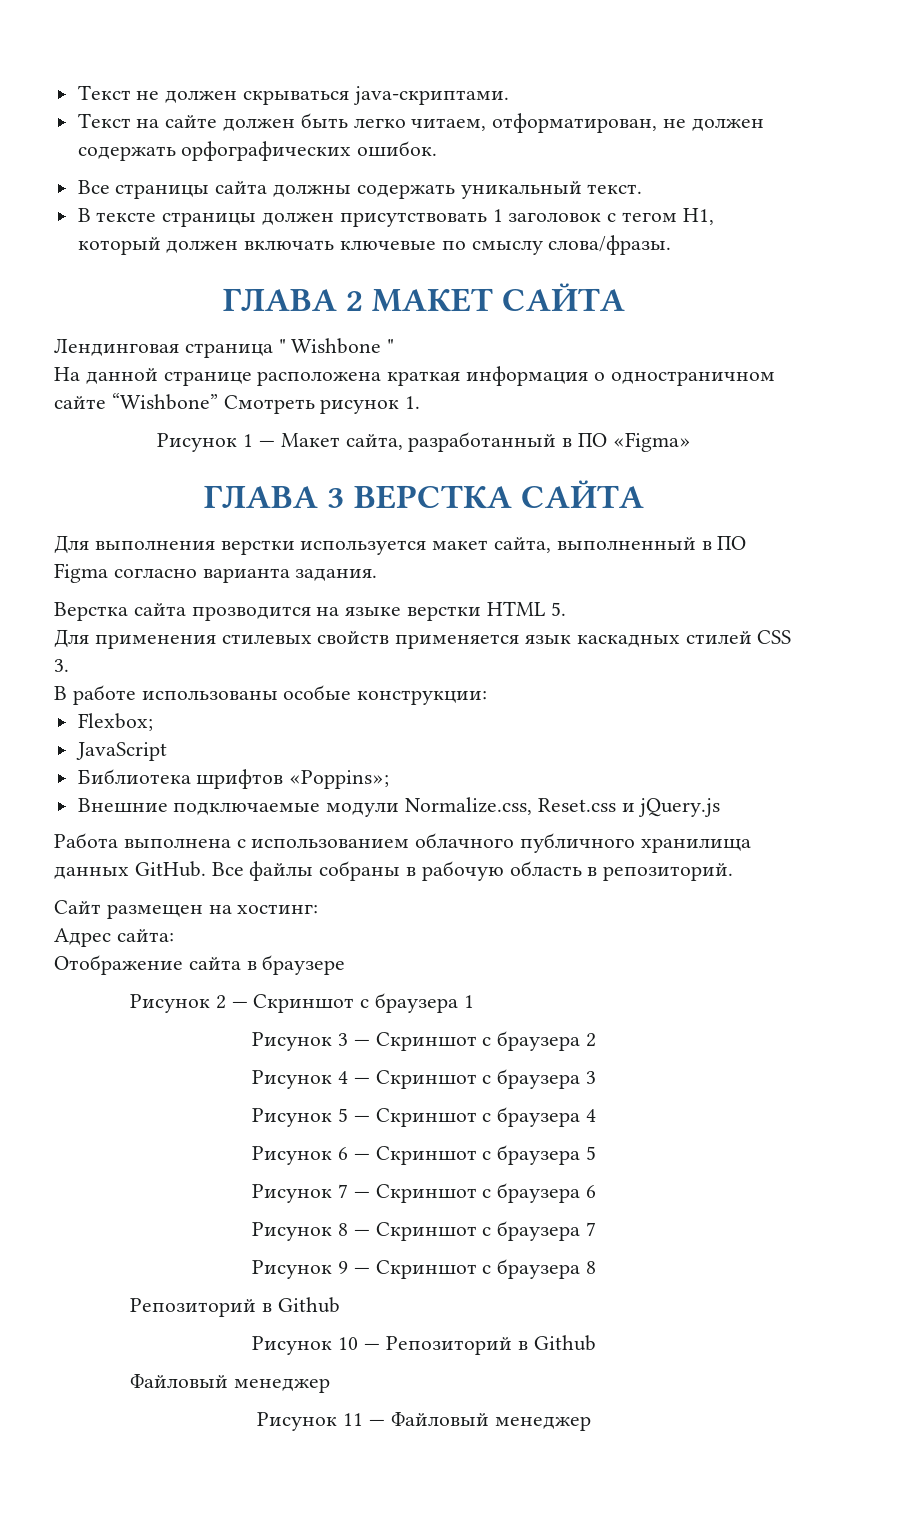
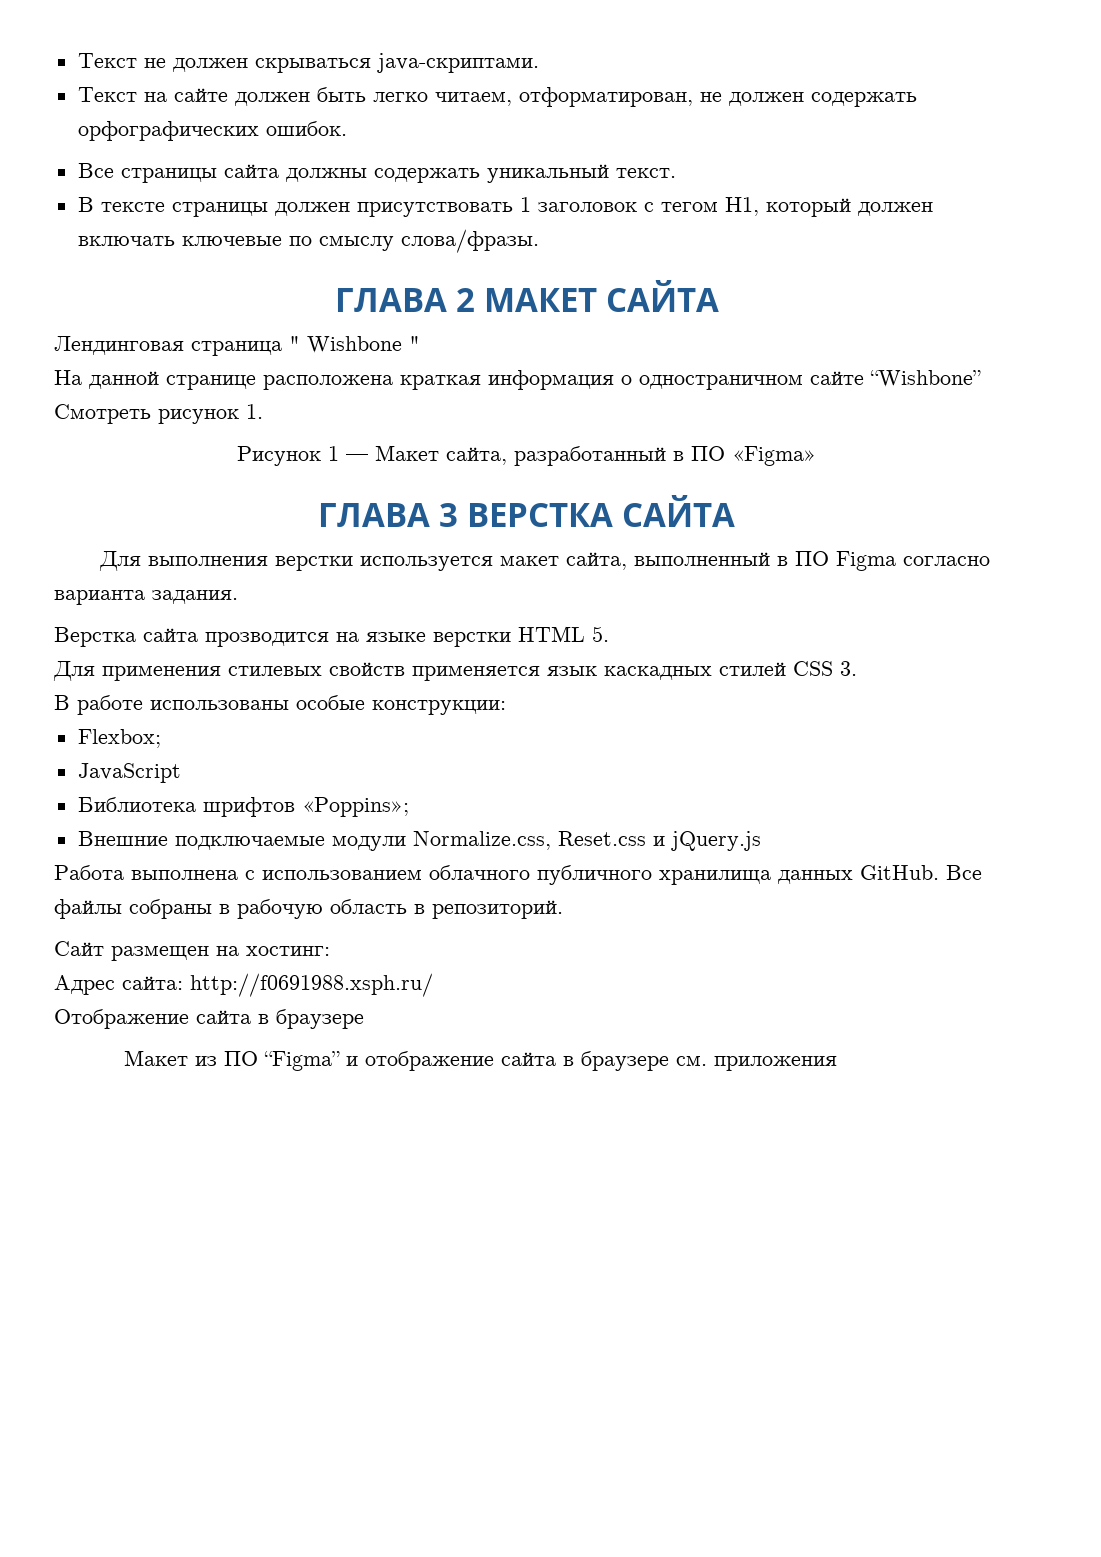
(174, 935) none -> [190,973,433,997] http://f0691988.xsph.ru/
[130,993,474,1013] [252,1031,596,1051] [252,1069,596,1089] [252,1107,596,1127] [252,1145,596,1165] [252,1183,596,1203] [252,1221,596,1241] [252,1259,596,1279] [130,1297,340,1317] [252,1335,596,1355] [130,1374,330,1393] [257,1412,591,1431] Рисунок 2 — Скриншот с браузера 1 // Рисунок 3 — Скриншот с браузера 2 // Рисунок 4 — Скриншот с браузера 3 // Рисунок 5 — Скриншот с браузера 4 // Рисунок 6 — Скриншот с браузера 5 // Рисунок 7 — Скриншот с браузера 6 // Рисунок 8 — Скриншот с браузера 7 // Рисунок 9 — Скриншот с браузера 8 // Репозиторий в Github // Рисунок 10 — Репозиторий в Github // Файловый менеджер // Рисунок 11 — Файловый менеджер -> [123,1050,837,1071] Макет из ПО “Figma” и отображение сайта в браузере см. приложения

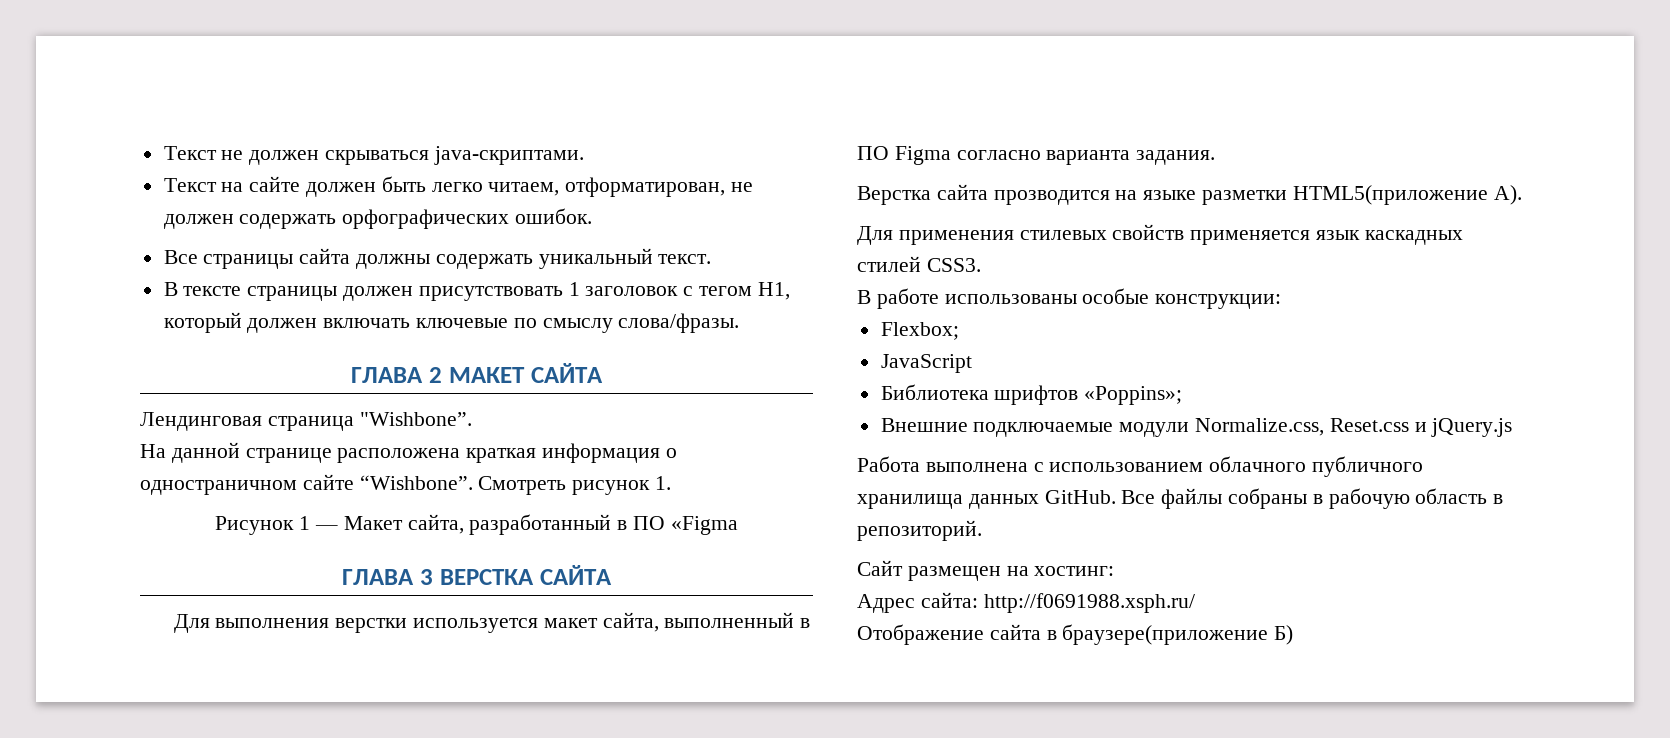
[289,336,420,353] " Wishbone " -> [359,412,472,426] "Wishbone”.
[870,370,981,387] “Wishbone” -> [359,475,473,490] “Wishbone”.
[732,446,816,466] «Figma» -> [670,516,738,535] «Figma
[433,626,609,647] верстки HTML 5. -> [1202,185,1522,205] разметки HTML5(приложение А).
[793,661,857,676] CSS 3. -> [926,258,981,272] CSS3.
[276,1009,364,1029] [123,1050,837,1071] браузере // Макет из ПО “Figma” и отображение сайта в браузере см. приложения -> [1062,624,1294,645] браузере(приложение Б)

